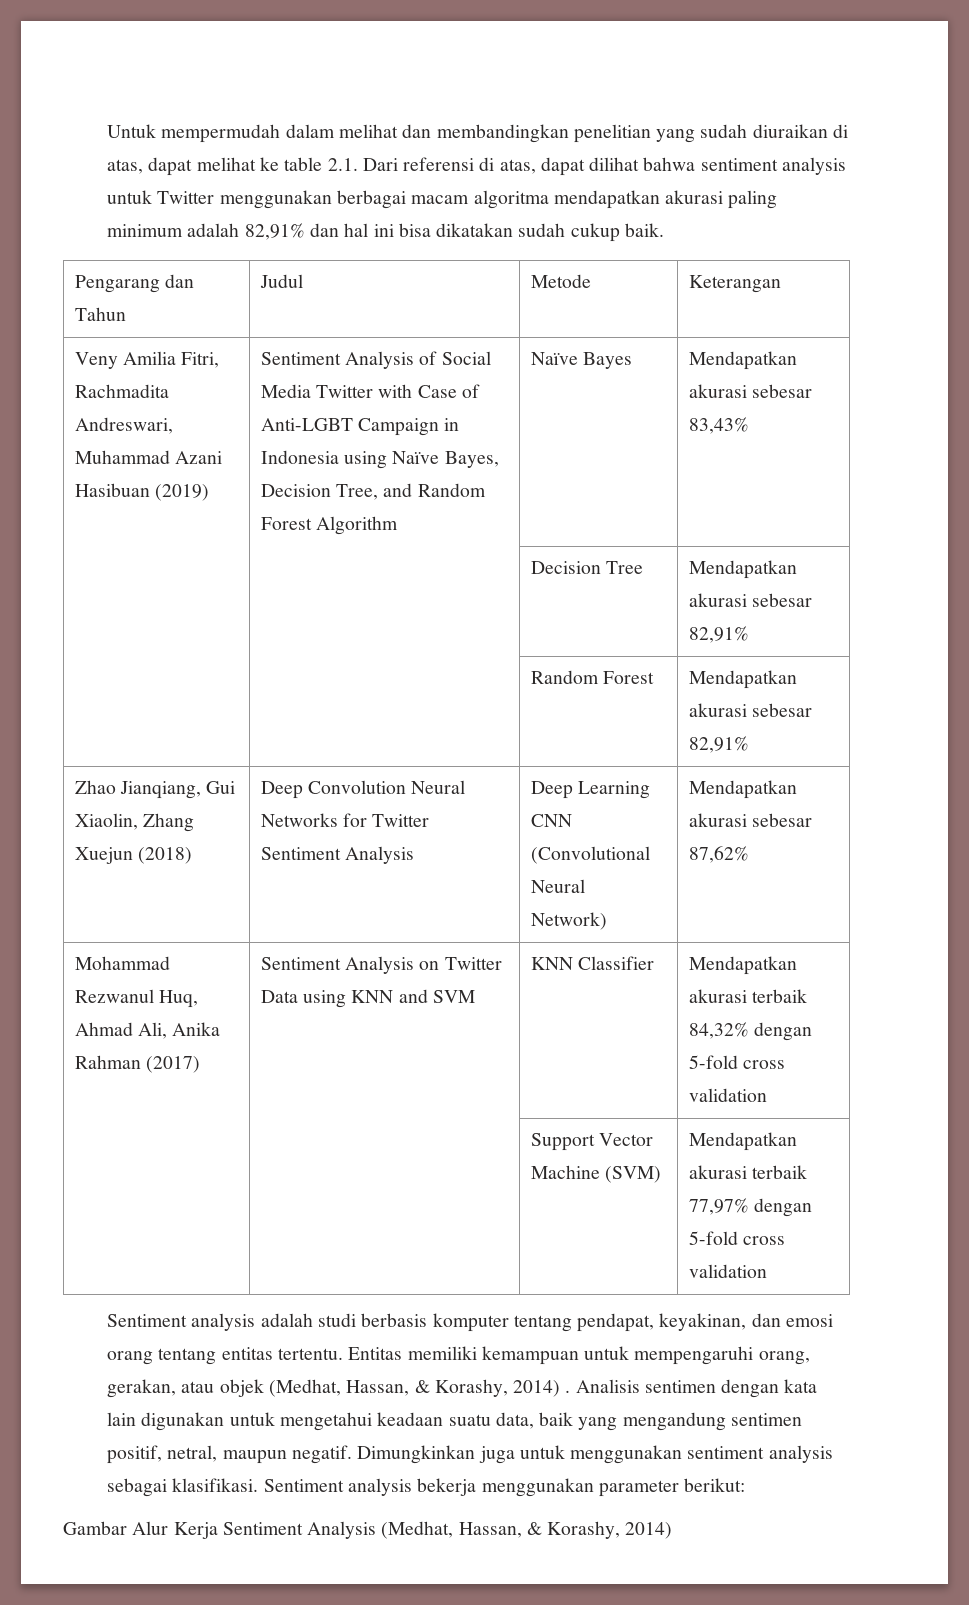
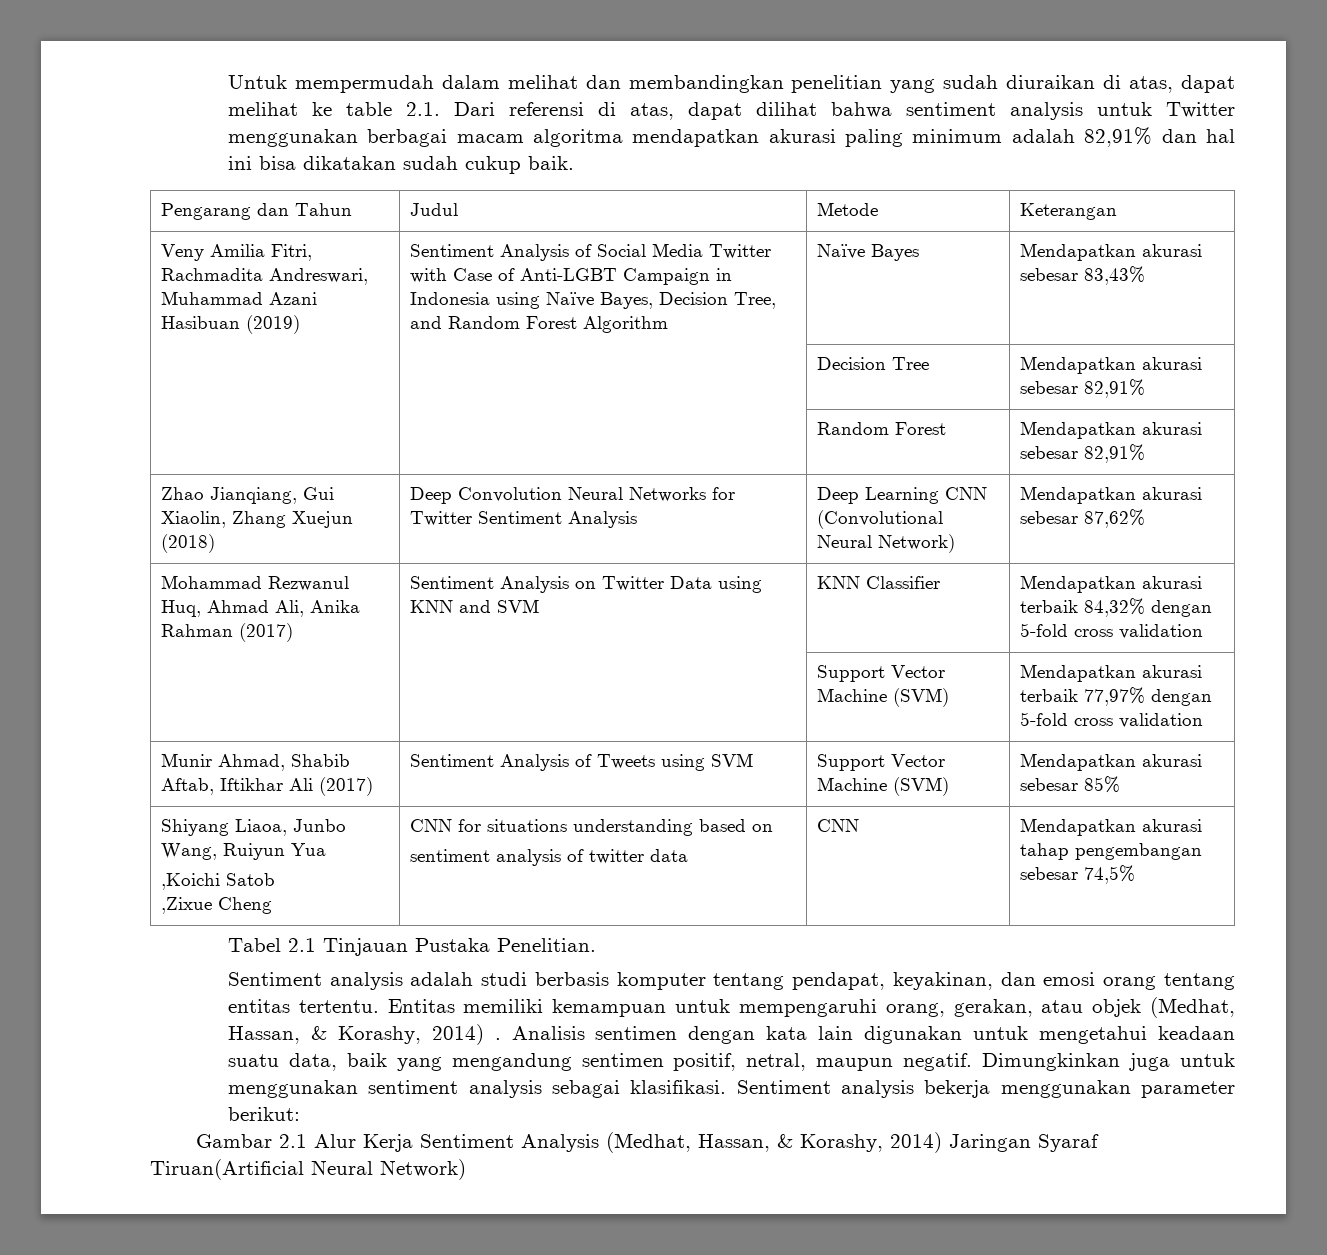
(767, 1271) none -> [161,753,351,771] [161,777,374,796] [410,753,754,771] [817,754,946,771] [817,777,950,796] [1020,753,1203,771] [1020,776,1121,793] [161,819,347,836] [161,843,327,860] [161,873,276,890] [161,897,273,914] [410,819,774,836] [410,849,689,866] [817,819,860,832] [1020,818,1203,836] [1020,843,1203,860] [1020,865,1136,884] [227,938,596,956] // Munir Ahmad, Shabib Aftab, Iftikhar Ali (2017) | Sentiment Analysis of Tweets using SVM | Support Vector Machine (SVM) | Mendapatkan akurasi sebesar 85% // Shiyang Liaoa, Junbo Wang, Ruiyun Yua // ,Koichi Satob // ,Zixue Cheng | CNN for situations understanding based on // sentiment analysis of twitter data | CNN | Mendapatkan akurasi tahap pengembangan sebesar 74,5% // Tabel 2.1 Tinjauan Pustaka Penelitian.
(127, 1528) none -> [279,1134,308,1148] 2.1
(673, 1530) none -> [949,1134,1100,1152] [150,1159,466,1180] Jaringan Syaraf Tiruan(Artificial Neural Network)

